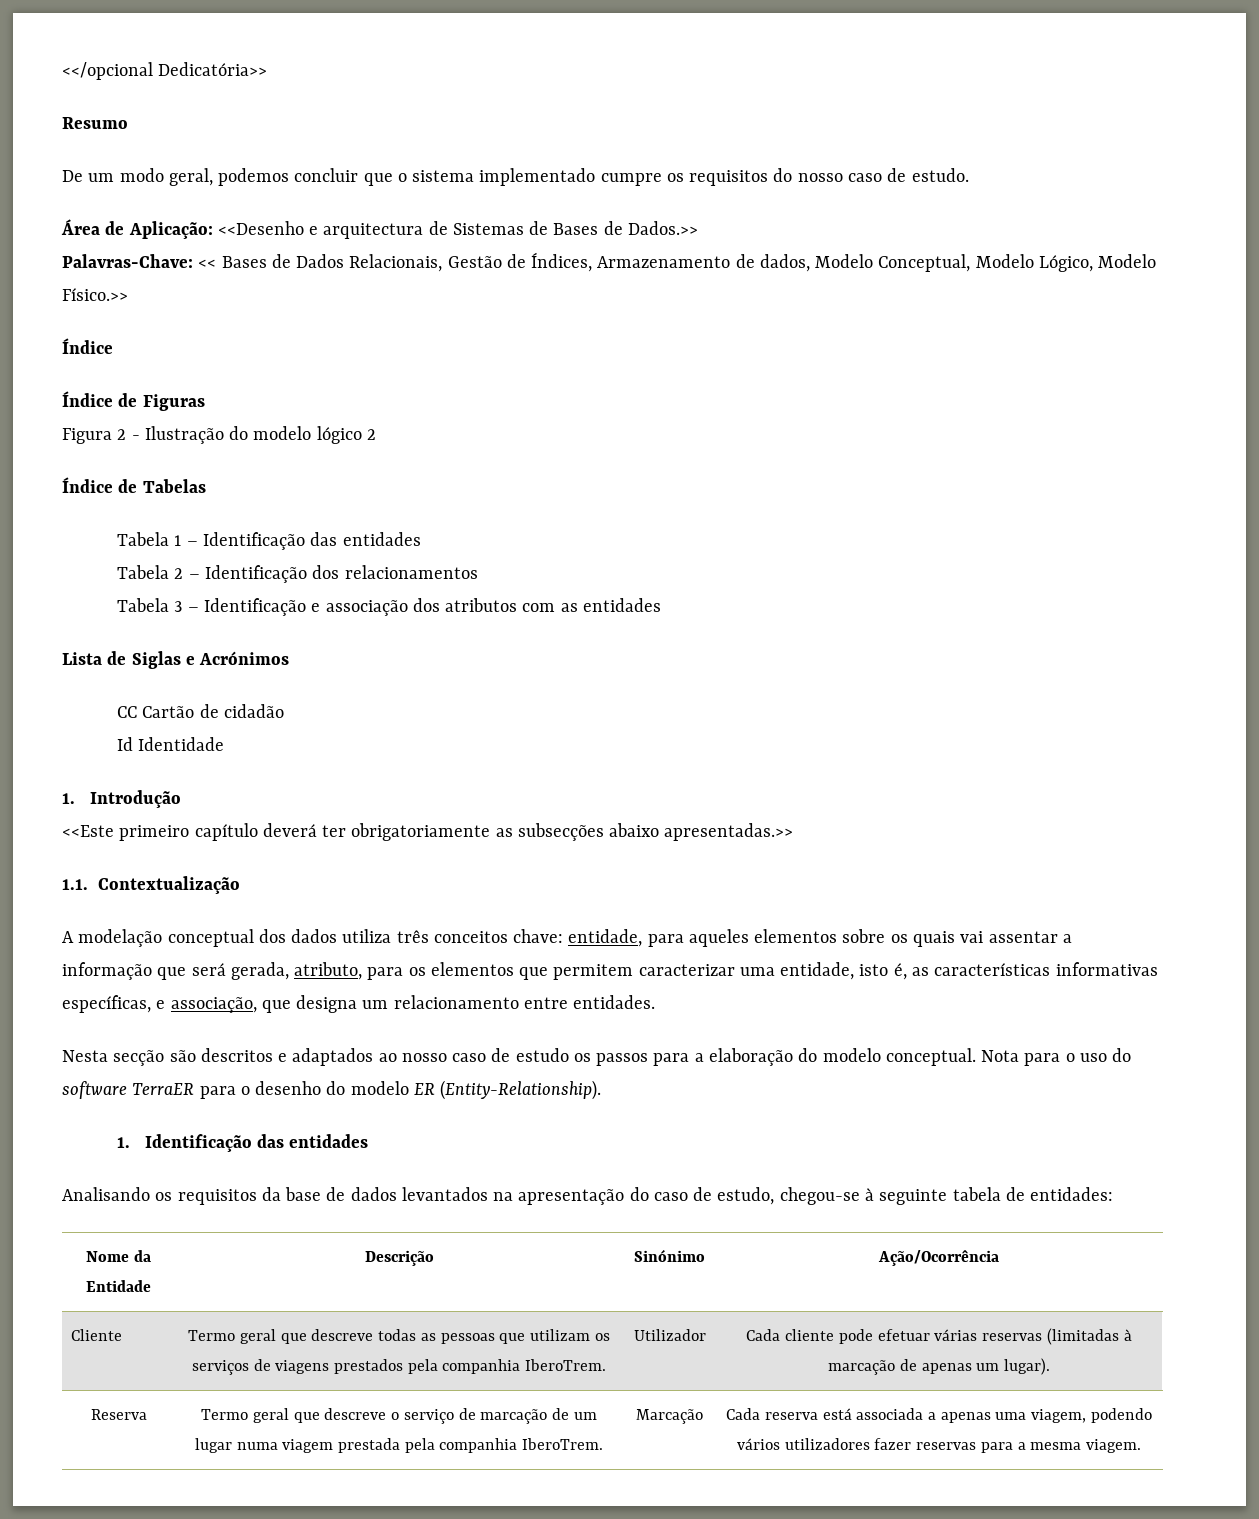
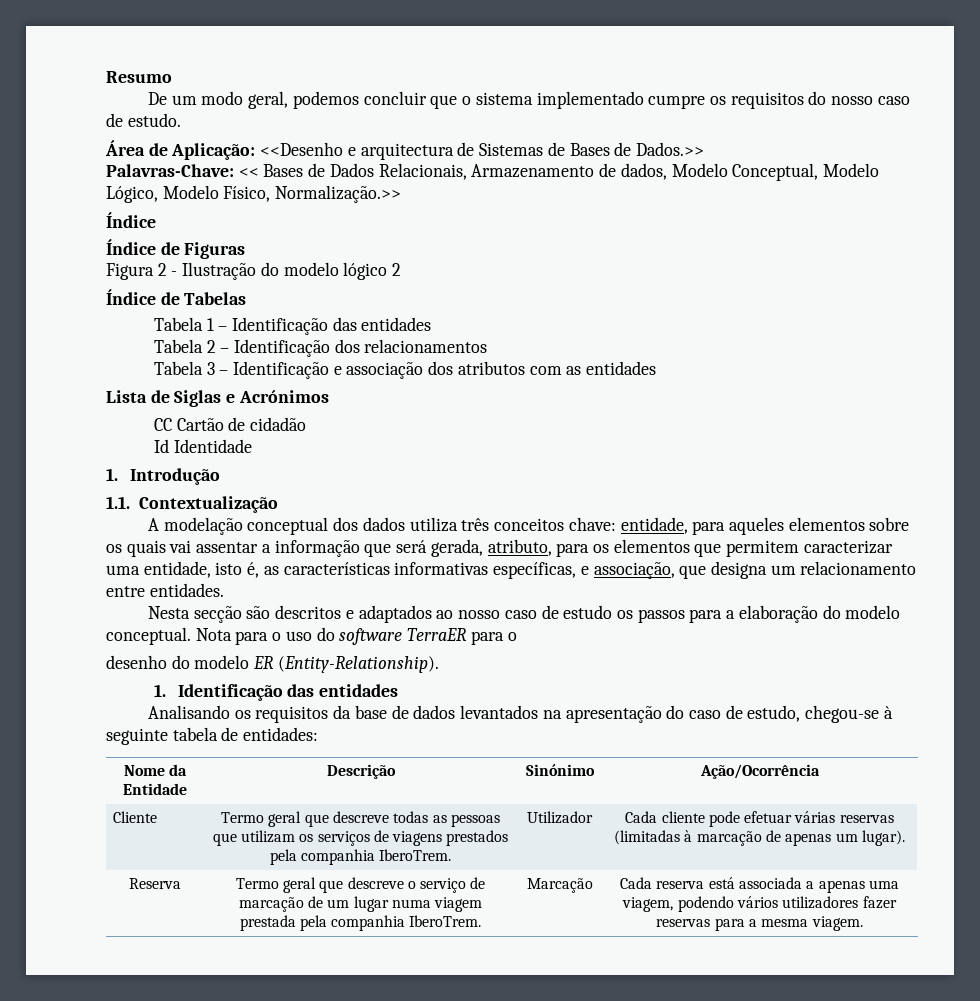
[62,62,268,80] <</opcional Dedicatória>> // -> (106, 77) none
[447,252,593,272] Gestão de Índices, -> (467, 171) none
[62,288,128,301] Físico.>> -> [223,185,402,203] Físico, Normalização.>>
[62,823,794,841] // <<Este primeiro capítulo deverá ter obrigatoriamente as subsecções abaixo apresentadas.>> -> (220, 476) none
(250, 1090) none -> (517, 636) //

